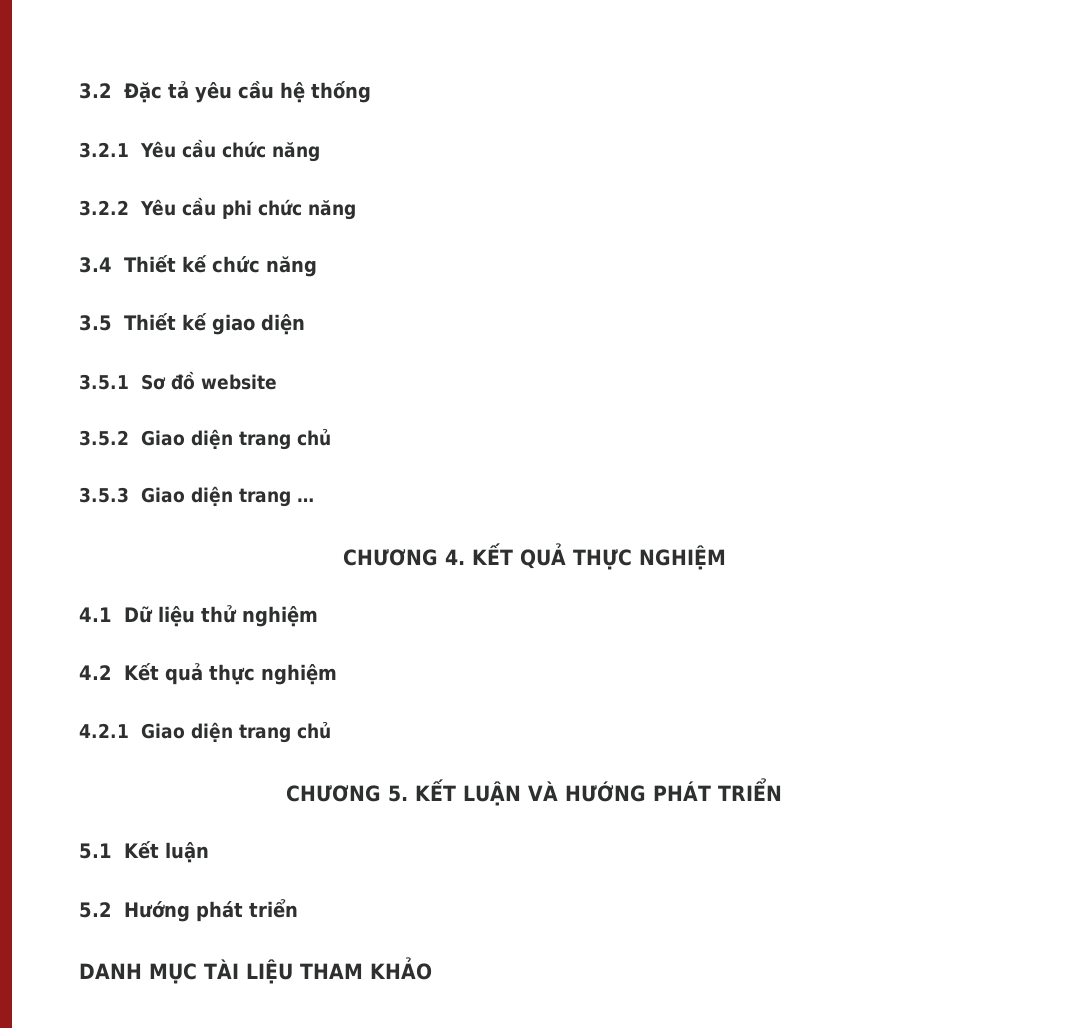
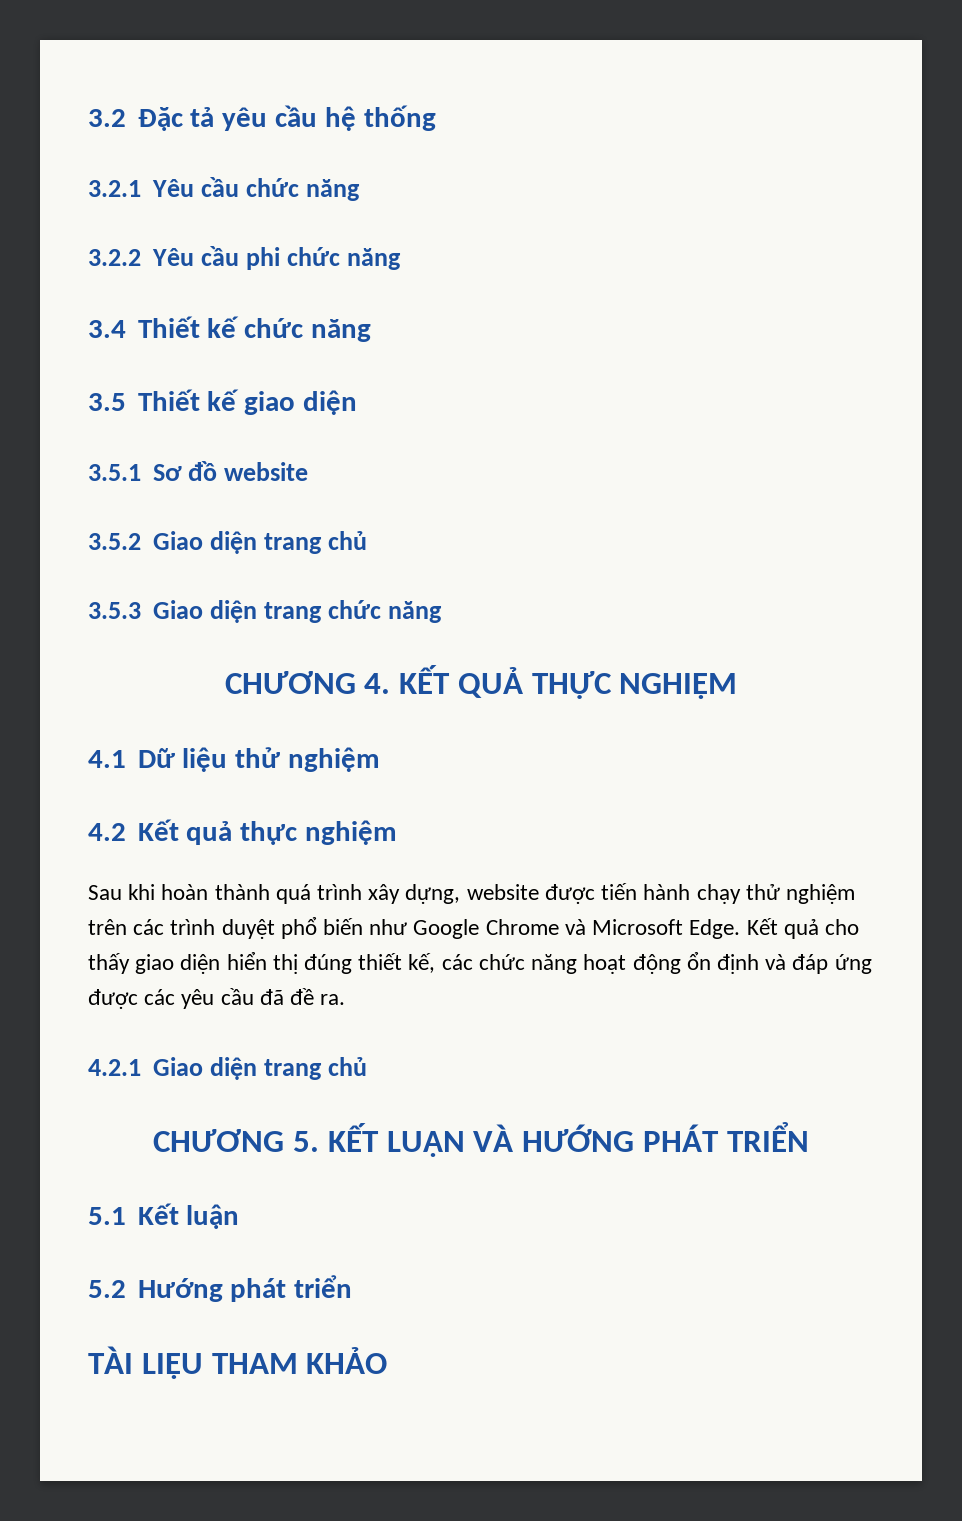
[296,498,314,502] … -> [327,600,442,623] chức năng
(337, 674) none -> [88,883,855,904] [88,917,859,939] [88,952,872,974] [88,988,346,1009] // Sau khi hoàn thành quá trình xây dựng, website được tiến hành chạy thử nghiệm trên các trình duyệt phổ biến như Google Chrome và Microsoft Edge. Kết quả cho thấy giao diện hiển thị đúng thiết kế, các chức năng hoạt động ổn định và đáp ứng được các yêu cầu đã đề ra.
[79,963,197,984] DANH MỤC -> (353, 1286) none

